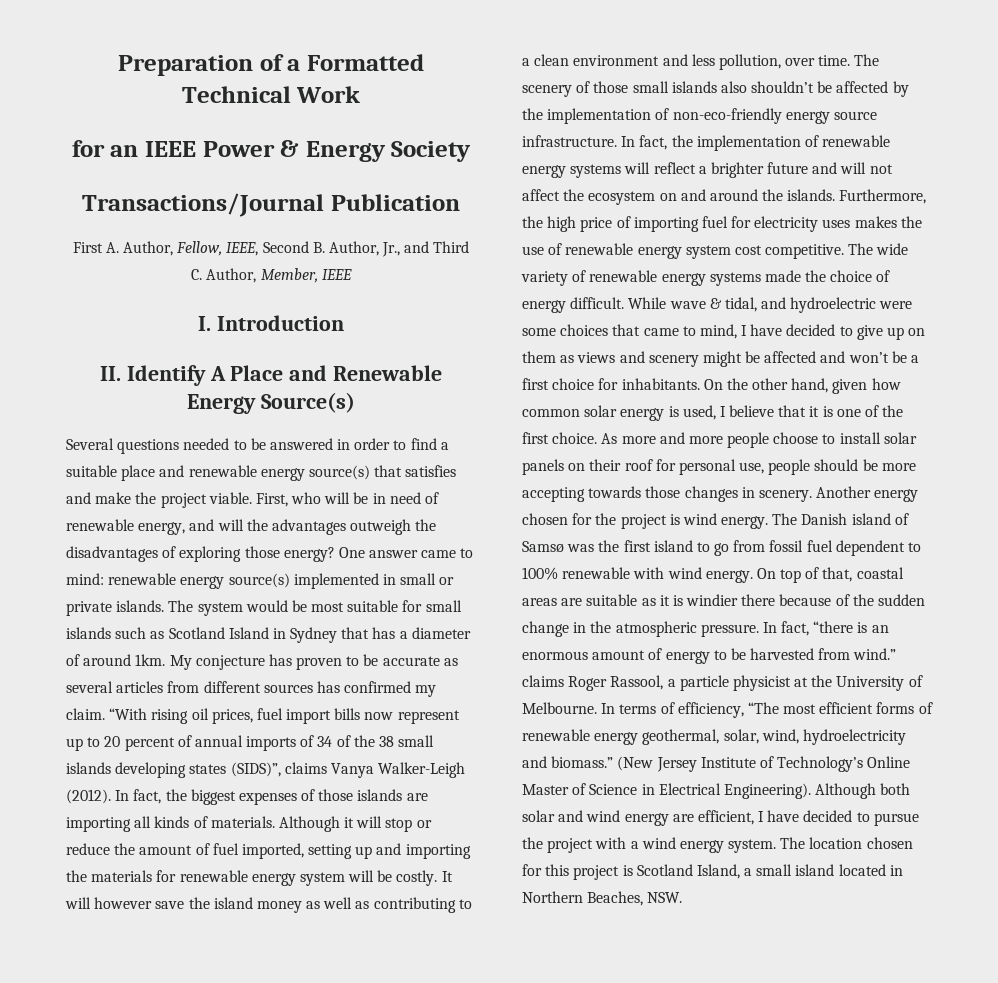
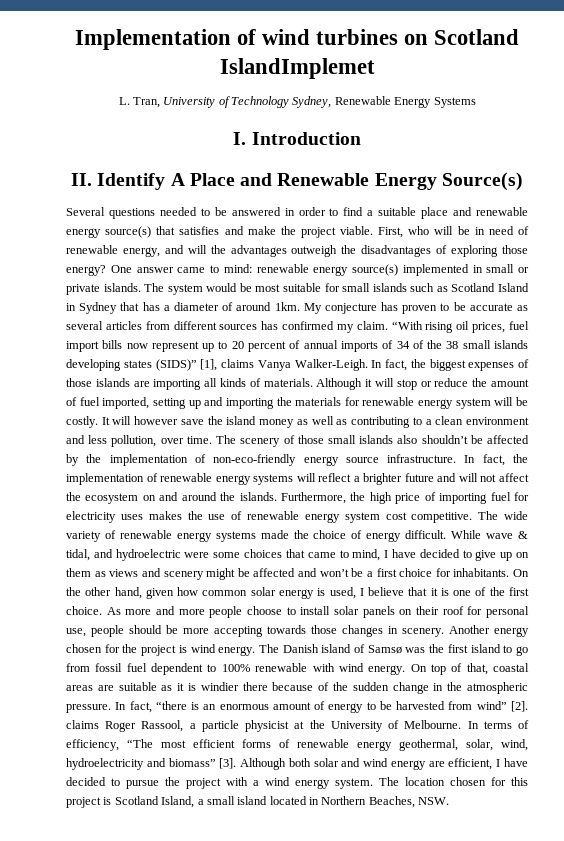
[118,54,424,76] [181,86,361,103] [71,140,472,162] [82,193,460,217] [72,241,470,257] [191,268,352,283] Preparation of a Formatted Technical Work // for an IEEE Power & Energy Society // Transactions/Journal Publication // First A. Author, Fellow, IEEE, Second B. Author, Jr., and Third C. Author, Member, IEEE -> [74,29,520,50] [219,58,375,79] [118,96,476,108] Implementation of wind turbines on Scotland IslandImplemet // L. Tran, University of Technology Sydney, Renewable Energy Systems
[230,762,466,778] [66,789,111,804] (SIDS)”, claims Vanya Walker-Leigh (2012). -> [155,359,368,371] (SIDS)” [1], claims Vanya Walker-Leigh.
[853,648,897,660] wind.” -> [476,701,528,712] wind” [2].
[551,756,911,772] [522,783,811,799] biomass.” (New Jersey Institute of Technology’s Online Master of Science in Electrical Engineering). -> [168,758,237,769] biomass” [3].

